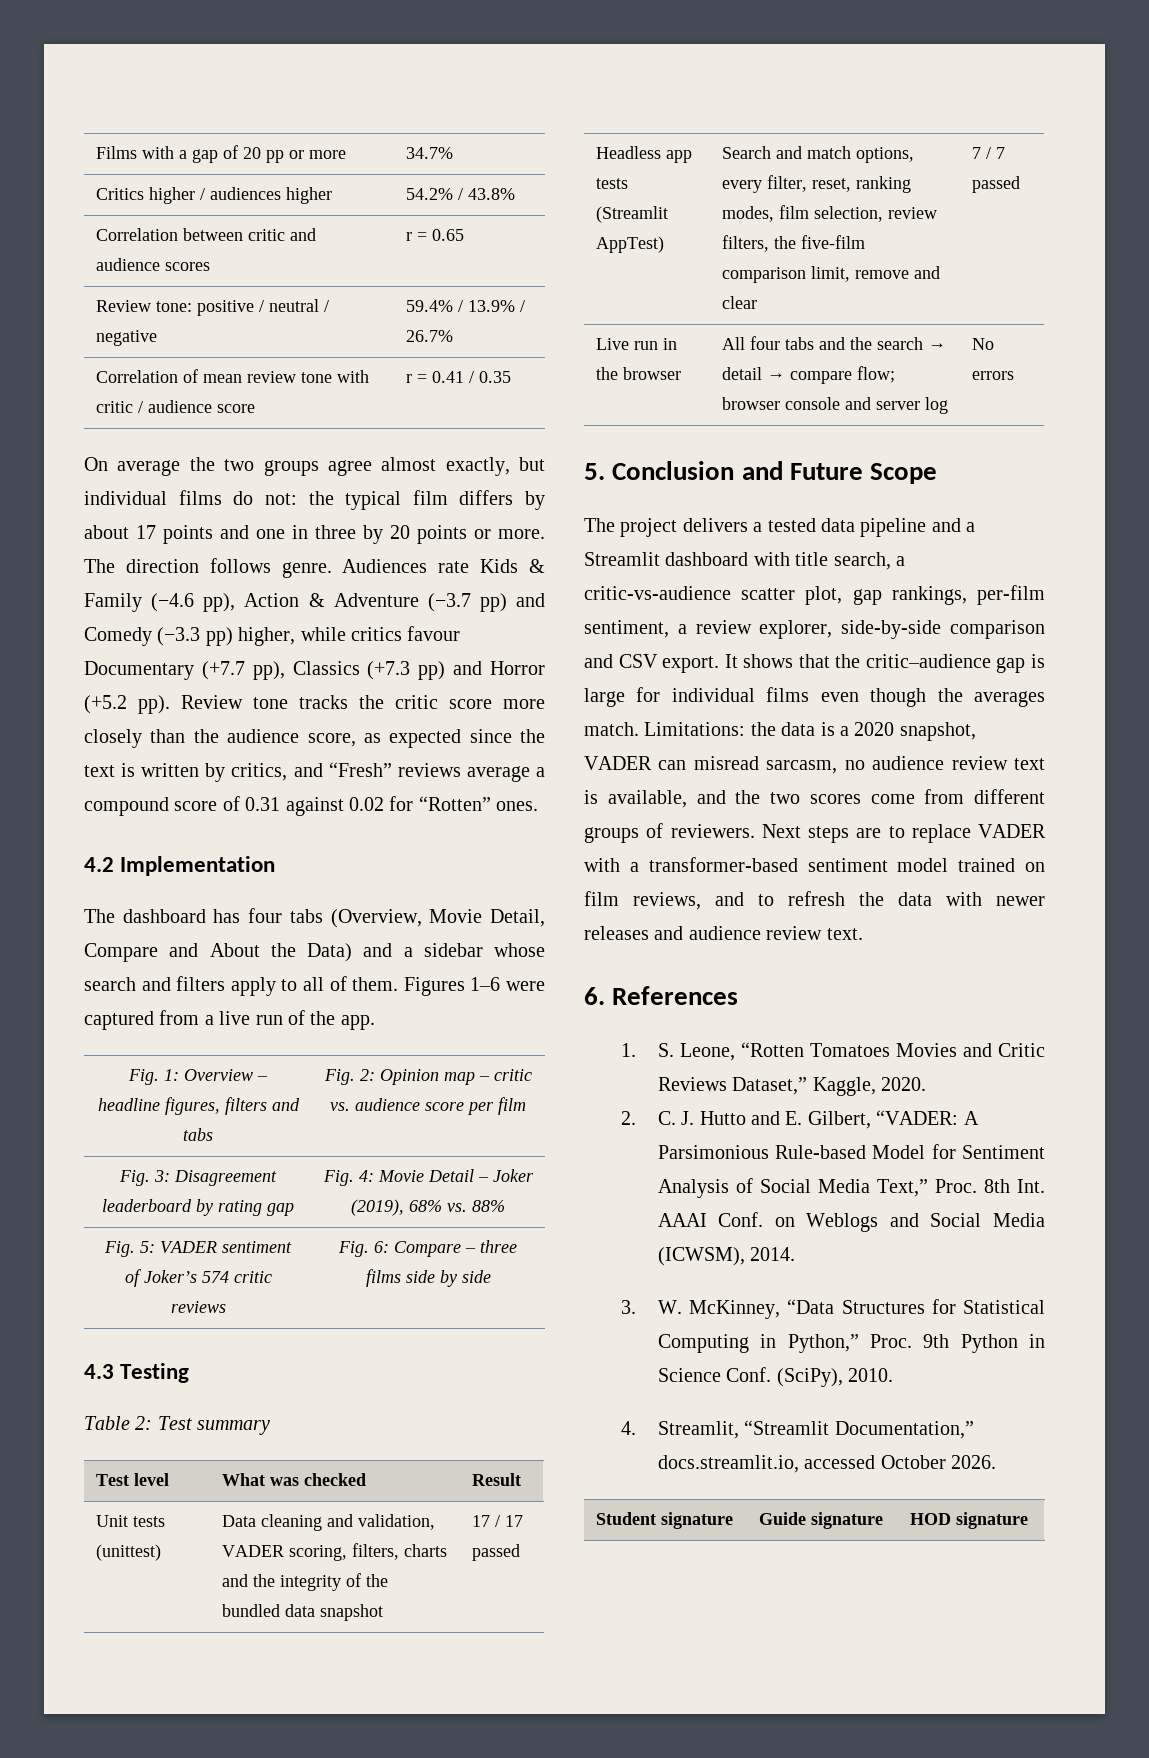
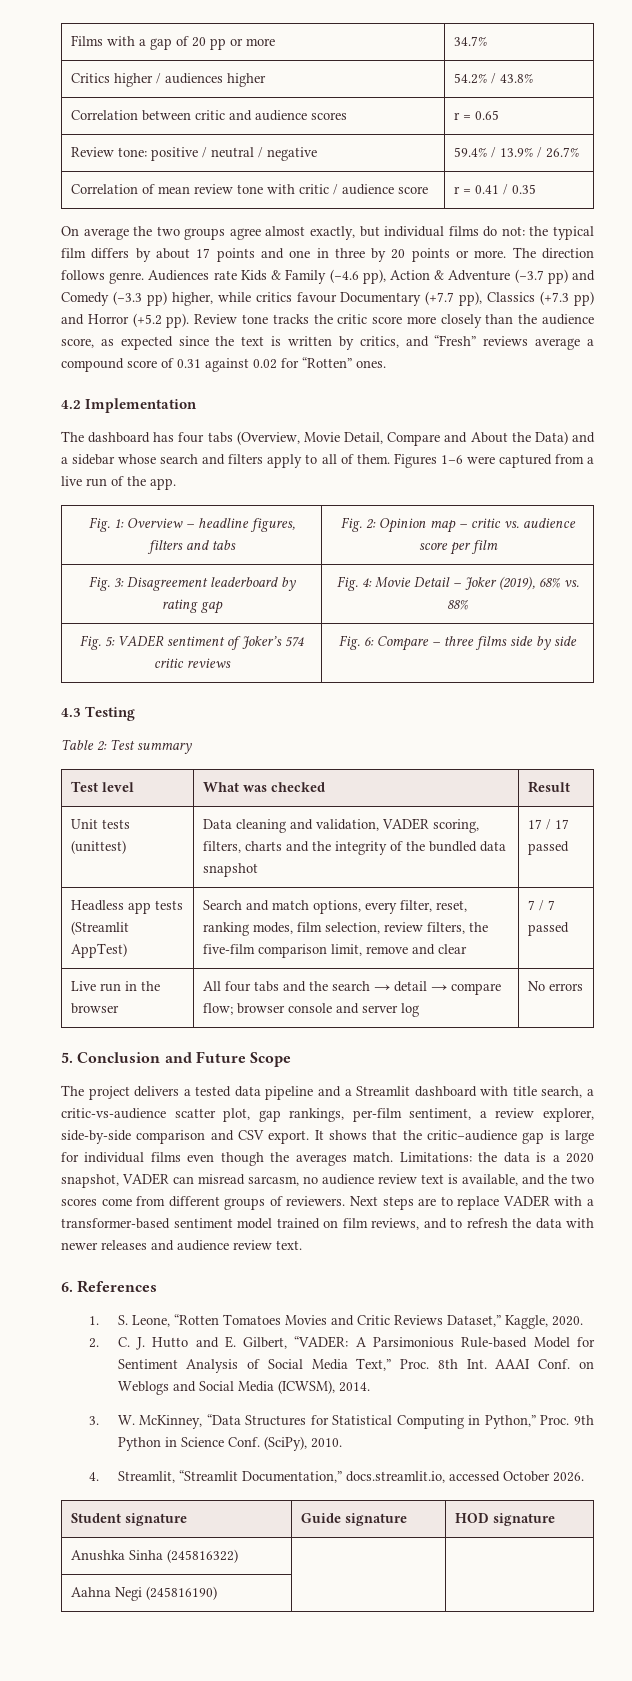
(1029, 1520) none -> [70,1549,238,1563] [70,1586,217,1601] // Anushka Sinha (245816322) | | // Aahna Negi (245816190) | |

